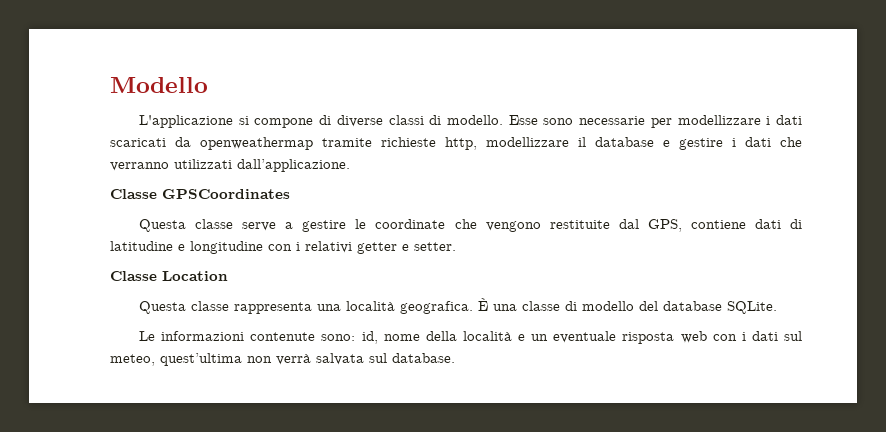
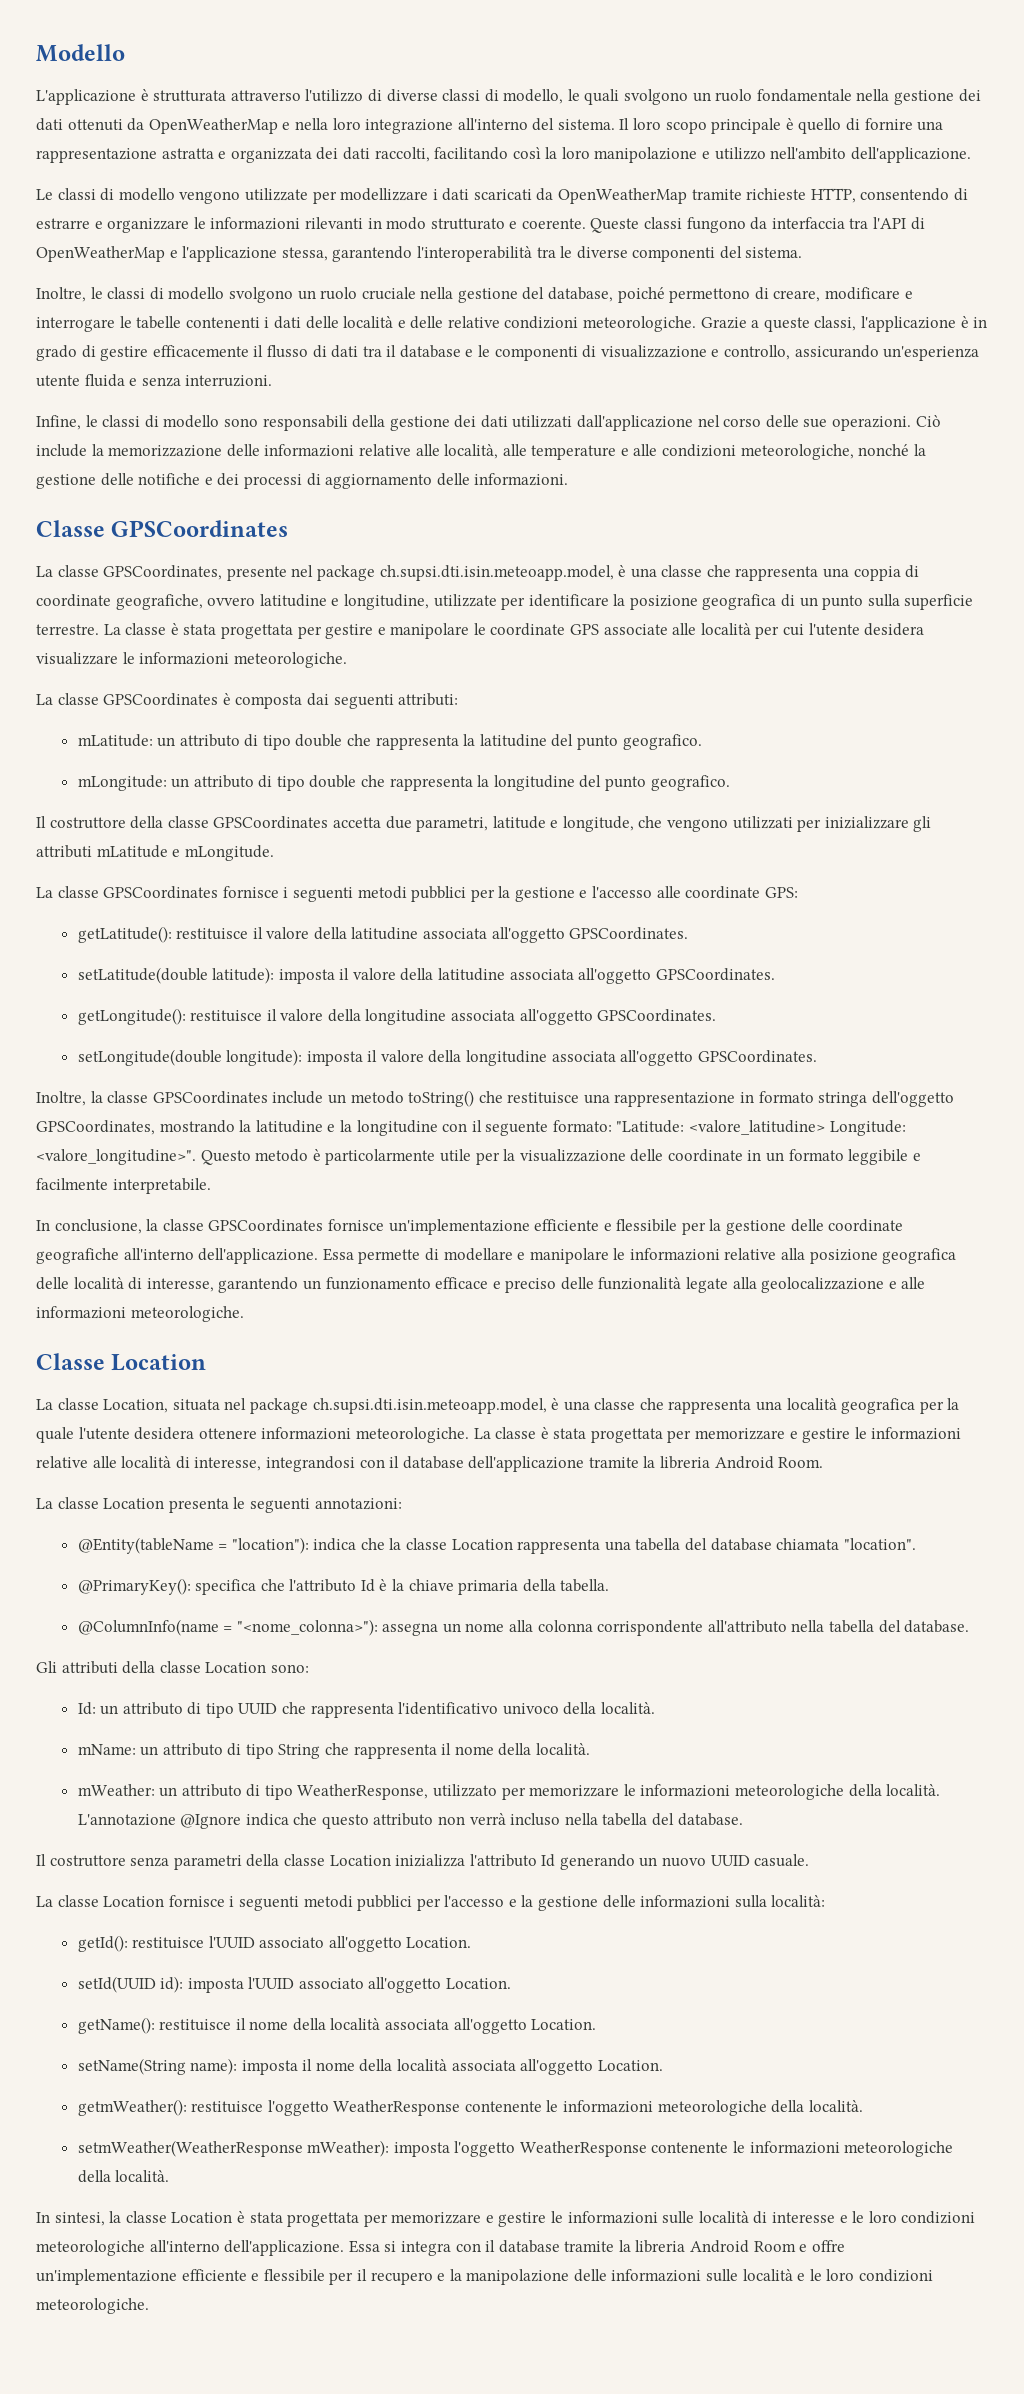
[238,115,646,128] si compone di diverse classi di modello. Esse sono necessarie -> [140,89,981,105] [36,118,944,134] [36,147,971,163] [36,188,308,204] è strutturata attraverso l'utilizzo di diverse classi di modello, le quali svolgono un ruolo fondamentale nella gestione dei dati ottenuti da OpenWeatherMap e nella loro integrazione all'interno del sistema. Il loro scopo principale è quello di fornire una rappresentazione astratta e organizzata dei dati raccolti, facilitando così la loro manipolazione e utilizzo nell'ambito dell'applicazione. // Le classi di modello vengono utilizzate
[200,137,313,150] openweathermap -> [558,188,688,204] OpenWeatherMap
[445,137,802,150] [110,159,350,172] [110,189,290,199] [139,219,802,232] [110,241,185,251] http, modellizzare il database e gestire i dati che verranno utilizzati dall’applicazione. // Classe GPSCoordinates // Questa classe serve a gestire le coordinate che vengono restituite dal GPS, contiene dati di latitudine e -> [810,188,969,203] [36,217,925,233] [36,246,803,262] [36,287,913,303] [36,316,988,332] [36,345,980,361] [36,374,273,387] [36,415,941,431] [36,444,926,460] [36,473,569,489] [36,520,289,537] [36,565,920,581] [36,594,974,610] [36,623,925,639] [36,652,347,668] [36,693,459,709] [77,734,702,750] [77,775,730,791] [36,816,932,832] [36,845,274,861] [36,886,798,902] [77,926,689,943] [77,967,775,984] [77,1008,717,1025] [77,1049,817,1066] [36,1090,954,1107] [36,1120,352,1135] HTTP, consentendo di estrarre e organizzare le informazioni rilevanti in modo strutturato e coerente. Queste classi fungono da interfaccia tra l'API di OpenWeatherMap e l'applicazione stessa, garantendo l'interoperabilità tra le diverse componenti del sistema. // Inoltre, le classi di modello svolgono un ruolo cruciale nella gestione del database, poiché permettono di creare, modificare e interrogare le tabelle contenenti i dati delle località e delle relative condizioni meteorologiche. Grazie a queste classi, l'applicazione è in grado di gestire efficacemente il flusso di dati tra il database e le componenti di visualizzazione e controllo, assicurando un'esperienza utente fluida e senza interruzioni. // Infine, le classi di modello sono responsabili della gestione dei dati utilizzati dall'applicazione nel corso delle sue operazioni. Ciò include la memorizzazione delle informazioni relative alle località, alle temperature e alle condizioni meteorologiche, nonché la gestione delle notifiche e dei processi di aggiornamento delle informazioni. // Classe GPSCoordinates // La classe GPSCoordinates, presente nel package ch.supsi.dti.isin.meteoapp.model, è una classe che rappresenta una coppia di coordinate geografiche, ovvero latitudine e longitudine, utilizzate per identificare la posizione geografica di un punto sulla superficie terrestre. La classe è stata progettata per gestire e manipolare le coordinate GPS associate alle località per cui l'utente desidera visualizzare le informazioni meteorologiche. // La classe GPSCoordinates è composta dai seguenti attributi: // mLatitude: un attributo di tipo double che rappresenta la latitudine del punto geografico. // mLongitude: un attributo di tipo double che rappresenta la longitudine del punto geografico. // Il costruttore della classe GPSCoordinates accetta due parametri, latitude e longitude, che vengono utilizzati per inizializzare gli attributi mLatitude e mLongitude. // La classe GPSCoordinates fornisce i seguenti metodi pubblici per la gestione e l'accesso alle coordinate GPS: // getLatitude(): restituisce il valore della latitudine associata all'oggetto GPSCoordinates. // setLatitude(double latitude): imposta il valore della latitudine associata all'oggetto GPSCoordinates. // getLongitude(): restituisce il valore della longitudine associata all'oggetto GPSCoordinates. // setLongitude(double longitude): imposta il valore della longitudine associata all'oggetto GPSCoordinates. // Inoltre, la classe GPSCoordinates include un metodo toString() che restituisce una rappresentazione in formato stringa dell'oggetto GPSCoordinates, mostrando la latitudine e la
[296,241,456,254] [110,271,228,281] [139,298,778,314] [139,331,802,344] [110,353,455,366] i relativi getter e setter. // Classe Location // Questa classe rappresenta una località geografica. È una classe di modello del database SQLite. // Le informazioni contenute sono: id, nome della località e un eventuale risposta web con i dati sul meteo, quest’ultima non verrà salvata sul database. -> [471,1120,906,1136] [36,1149,921,1165] [36,1178,211,1194] [36,1219,904,1235] [36,1248,957,1264] [36,1277,926,1293] [36,1306,244,1322] [36,1353,207,1371] [36,1398,960,1414] [36,1427,962,1443] [36,1456,824,1472] [36,1497,402,1513] [77,1537,916,1554] [77,1578,610,1595] [77,1619,970,1636] [36,1661,309,1674] [77,1702,656,1718] [77,1743,591,1759] [77,1784,941,1800] [77,1813,743,1829] [36,1854,810,1870] [36,1895,826,1911] [77,1935,472,1952] [77,1976,512,1993] [77,2017,597,2034] [77,2058,663,2075] [77,2099,863,2116] [77,2140,954,2157] [77,2170,170,2183] [36,2211,976,2227] [36,2240,845,2256] [36,2269,934,2285] [36,2298,149,2314] il seguente formato: "Latitude: <valore_latitudine> Longitude: <valore_longitudine>". Questo metodo è particolarmente utile per la visualizzazione delle coordinate in un formato leggibile e facilmente interpretabile. // In conclusione, la classe GPSCoordinates fornisce un'implementazione efficiente e flessibile per la gestione delle coordinate geografiche all'interno dell'applicazione. Essa permette di modellare e manipolare le informazioni relative alla posizione geografica delle località di interesse, garantendo un funzionamento efficace e preciso delle funzionalità legate alla geolocalizzazione e alle informazioni meteorologiche. // Classe Location // La classe Location, situata nel package ch.supsi.dti.isin.meteoapp.model, è una classe che rappresenta una località geografica per la quale l'utente desidera ottenere informazioni meteorologiche. La classe è stata progettata per memorizzare e gestire le informazioni relative alle località di interesse, integrandosi con il database dell'applicazione tramite la libreria Android Room. // La classe Location presenta le seguenti annotazioni: // @Entity(tableName = "location"): indica che la classe Location rappresenta una tabella del database chiamata "location". // @PrimaryKey(): specifica che l'attributo Id è la chiave primaria della tabella. // @ColumnInfo(name = "<nome_colonna>"): assegna un nome alla colonna corrispondente all'attributo nella tabella del database. // Gli attributi della classe Location sono: // Id: un attributo di tipo UUID che rappresenta l'identificativo univoco della località. // mName: un attributo di tipo String che rappresenta il nome della località. // mWeather: un attributo di tipo WeatherResponse, utilizzato per memorizzare le informazioni meteorologiche della località. L'annotazione @Ignore indica che questo attributo non verrà incluso nella tabella del database. // Il costruttore senza parametri della classe Location inizializza l'attributo Id generando un nuovo UUID casuale. // La classe Location fornisce i seguenti metodi pubblici per l'accesso e la gestione delle informazioni sulla località: // getId(): restituisce l'UUID associato all'oggetto Location. // setId(UUID id): imposta l'UUID associato all'oggetto Location. // getName(): restituisce il nome della località associata all'oggetto Location. // setName(String name): imposta il nome della località associata all'oggetto Location. // getmWeather(): restituisce l'oggetto WeatherResponse contenente le informazioni meteorologiche della località. // setmWeather(WeatherResponse mWeather): imposta l'oggetto WeatherResponse contenente le informazioni meteorologiche della località. // In sintesi, la classe Location è stata progettata per memorizzare e gestire le informazioni sulle località di interesse e le loro condizioni meteorologiche all'interno dell'applicazione. Essa si integra con il database tramite la libreria Android Room e offre un'implementazione efficiente e flessibile per il recupero e la manipolazione delle informazioni sulle località e le loro condizioni meteorologiche.

